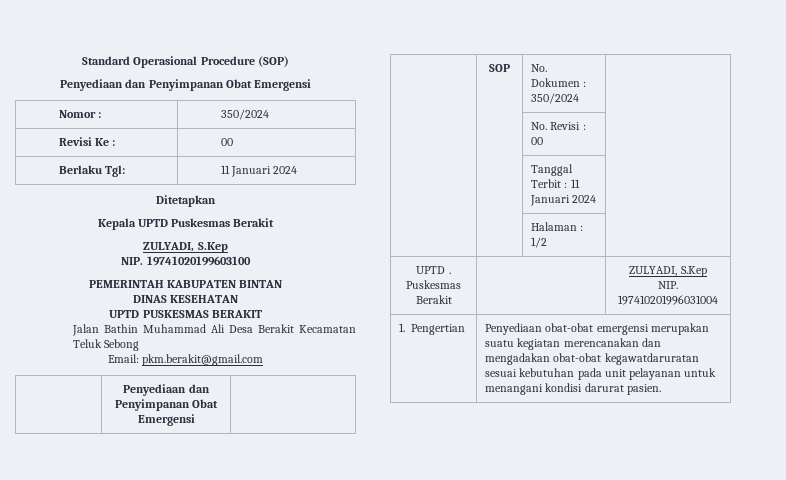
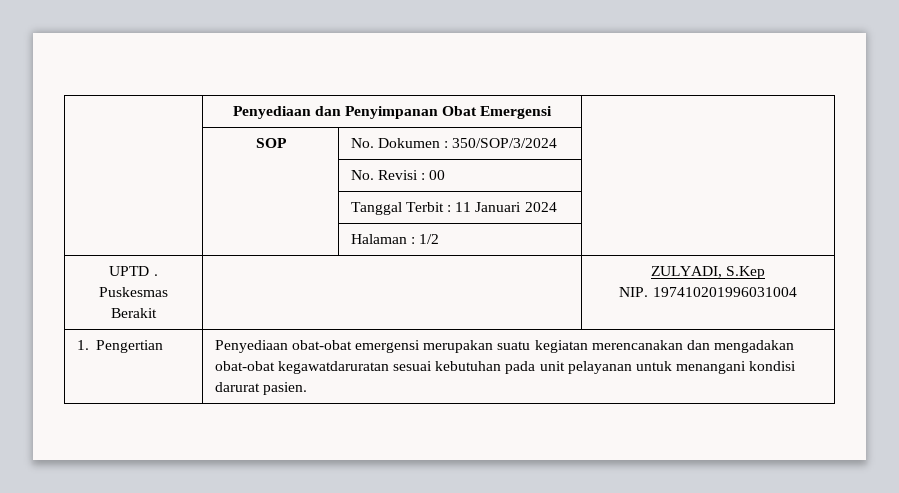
[82,56,289,68] [60,79,311,91] [58,110,101,118] [220,109,269,120] [58,137,116,146] [220,138,233,146] [58,165,125,177] [220,165,298,177] [156,195,216,207] [97,218,275,230] [143,242,228,253] [121,256,251,266] [88,280,283,288] [132,295,239,303] [109,310,262,318] [71,324,356,336] [72,339,139,351] [107,354,264,366] Standard Operasional Procedure (SOP) // Penyediaan dan Penyimpanan Obat Emergensi // Nomor : | 350/2024 // Revisi Ke : | 00 // Berlaku Tgl: | 11 Januari 2024 // Ditetapkan // Kepala UPTD Puskesmas Berakit // ZULYADI, S.Kep // NIP. 19741020199603100 // PEMERINTAH KABUPATEN BINTAN // DINAS KESEHATAN // UPTD PUSKESMAS BERAKIT // Jalan Bathin Muhammad Ali Desa Berakit Kecamatan Teluk Sebong // Email: pkm.berakit@gmail.com // -> (232, 112) none
[531,93,580,104] 350/2024 -> [452,138,558,148] 350/SOP/3/2024

